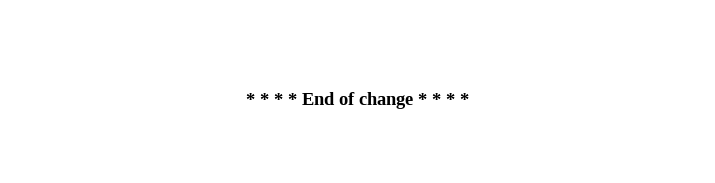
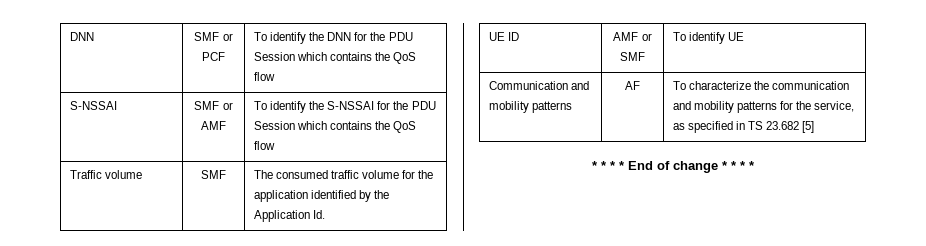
(246, 99) none -> [69,32,94,41] [194,32,233,41] [202,52,225,61] [253,32,413,44] [253,52,417,64] [253,72,275,81] [69,101,117,110] [194,101,233,110] [201,121,226,130] [253,101,436,113] [253,121,417,133] [253,141,275,150] [69,170,143,179] [201,170,226,179] [253,170,434,179] [253,190,390,202] [253,210,326,222] [488,32,520,41] [613,32,652,41] [620,52,645,61] [672,32,745,44] [488,81,590,90] [488,101,573,113] [625,81,640,90] [672,81,850,90] [672,101,855,113] [672,121,815,133] DNN | SMF or PCF | To identify the DNN for the PDU Session which contains the QoS flow // S-NSSAI | SMF or AMF | To identify the S-NSSAI for the PDU Session which contains the QoS flow // Traffic volume | SMF | The consumed traffic volume for the application identified by the Application Id. // UE ID | AMF or SMF | To identify UE // Communication and mobility patterns | AF | To characterize the communication and mobility patterns for the service, as specified in TS 23.682 [5] //

